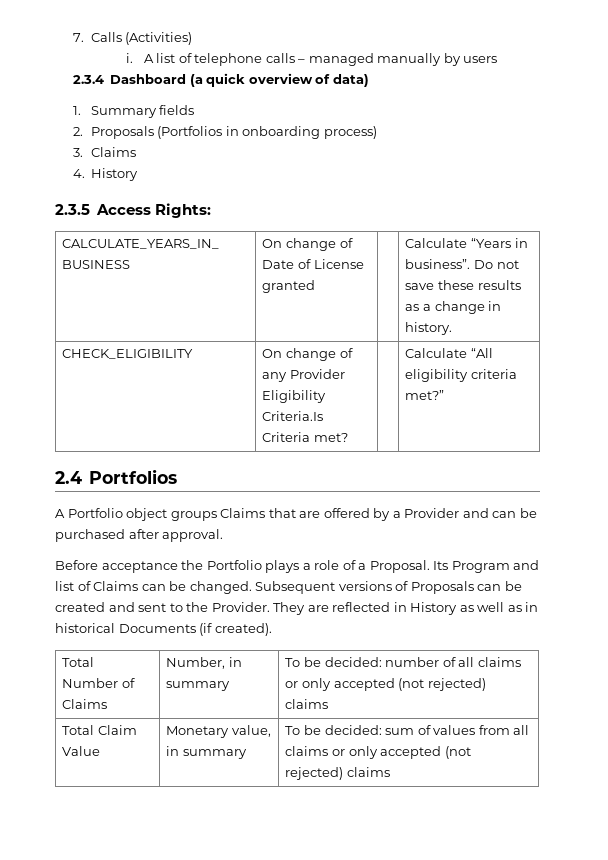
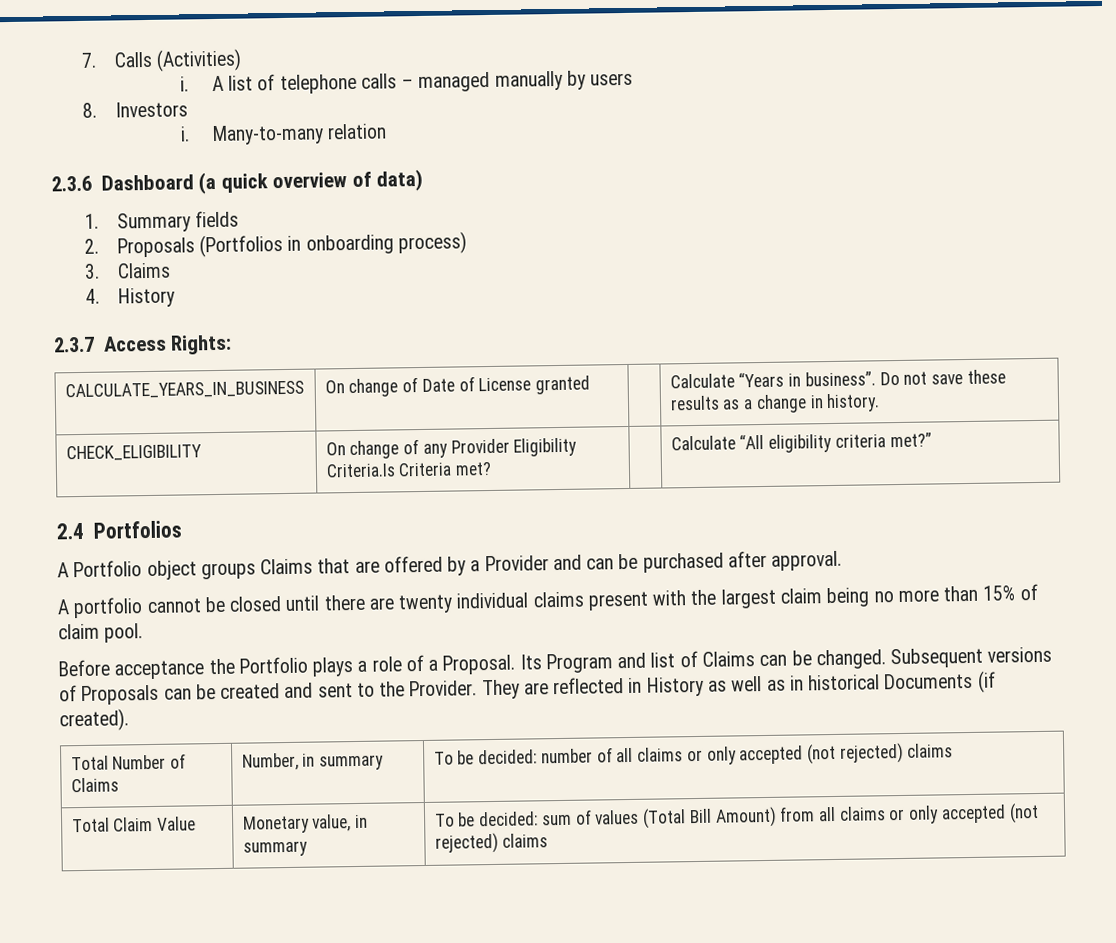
[72,75,104,84] 2.3.4 -> [82,101,188,118] [179,123,388,146] [51,175,92,192] 8. Investors // i. Many-to-many relation // 2.3.6
[55,204,90,215] 2.3.5 -> [53,336,95,353] 2.3.7
(224, 535) none -> [57,583,1038,619] [58,623,144,643] // A portfolio cannot be closed until there are twenty individual claims present with the largest claim being no more than 15% of claim pool.
(476, 730) none -> [642,806,777,829] (Total Bill Amount)

